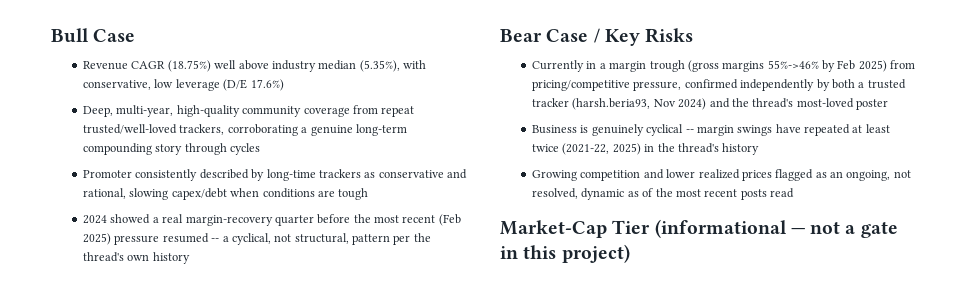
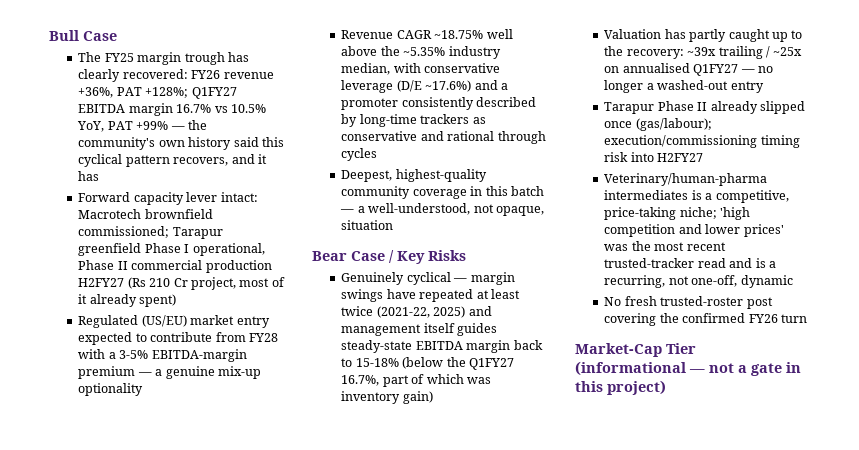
(136, 35) none -> [78,52,249,65] [78,69,274,82] [78,87,237,99] [78,103,266,116] [77,120,207,132] [78,137,284,150] [78,154,267,167] [78,171,100,181] [78,192,258,205] [78,209,213,219] [78,226,223,239] [78,243,265,256] [78,260,272,273] [78,277,285,290] [78,294,177,307] [78,315,270,328] [78,332,278,345] [78,349,247,362] [78,366,261,379] [78,383,144,396] // The FY25 margin trough has clearly recovered: FY26 revenue +36%, PAT +128%; Q1FY27 EBITDA margin 16.7% vs 10.5% YoY, PAT +99% — the community's own history said this cyclical pattern recovers, and it has // Forward capacity lever intact: Macrotech brownfield commissioned; Tarapur greenfield Phase I operational, Phase II commercial production H2FY27 (Rs 210 Cr project, most of it already spent) // Regulated (US/EU) market entry expected to contribute from FY28 with a 3-5% EBITDA-margin premium — a genuine mix-up optionality
[167,60,211,72] (18.75%) -> [434,30,484,39] ~18.75%
[271,60,427,72] [83,79,284,91] [83,105,415,117] [83,124,407,136] [83,143,261,155] [83,170,133,178] industry median (5.35%), with conservative, low leverage (D/E 17.6%) // Deep, multi-year, high-quality community coverage from repeat trusted/well-loved trackers, corroborating a genuine long-term compounding story through cycles // Promoter -> [380,46,501,59] [341,63,501,75] [341,80,508,93] [341,98,399,110] the ~5.35% industry median, with conservative leverage (D/E ~17.6%) and a promoter
[83,188,369,200] [83,214,461,226] [83,233,431,245] [83,252,190,264] rational, slowing capex/debt when conditions are tough // 2024 showed a real margin-recovery quarter before the most recent (Feb 2025) pressure resumed -- a cyclical, not structural, pattern per the thread's own history -> [447,131,546,144] [341,148,378,161] [341,169,487,182] [341,186,544,199] [340,203,544,216] [341,220,394,230] rational through cycles // Deepest, highest-quality community coverage in this batch — a well-understood, not opaque, situation
[532,60,916,72] [532,79,906,91] [532,98,889,110] [532,124,694,136] Currently in a margin trough (gross margins 55%->46% by Feb 2025) from pricing/competitive pressure, confirmed independently by both a trusted tracker (harsh.beria93, Nov 2024) and the thread's most-loved poster // Business is genuinely cyclical -- -> [341,272,468,285] Genuinely cyclical —
[644,143,760,155] [532,169,911,181] [532,188,767,200] in the thread's history // Growing competition and lower realized prices flagged as an ongoing, not resolved, dynamic as of the most recent posts -> [468,306,492,316] [341,323,498,336] [341,340,543,353] [341,357,514,370] [341,374,491,387] [341,391,433,404] [604,29,803,42] [604,46,803,59] [604,63,773,76] [604,80,764,93] [604,101,805,114] [604,118,712,131] [604,135,800,148] [604,152,704,162] [604,173,768,186] [604,190,789,203] [604,207,751,220] [604,224,784,237] [604,241,726,251] [604,258,695,268] and management itself guides steady-state EBITDA margin back to 15-18% (below the Q1FY27 16.7%, part of which was inventory gain) // Valuation has partly caught up to the recovery: ~39x trailing / ~25x on annualised Q1FY27 — no longer a washed-out entry // Tarapur Phase II already slipped once (gas/labour); execution/commissioning timing risk into H2FY27 // Veterinary/human-pharma intermediates is a competitive, price-taking niche; 'high competition and lower prices' was the most recent trusted-tracker
(795, 193) none -> [729,258,776,268] [604,275,793,288] [604,296,773,309] [604,313,807,326] and is a recurring, not one-off, dynamic // No fresh trusted-roster post covering the confirmed FY26 turn

